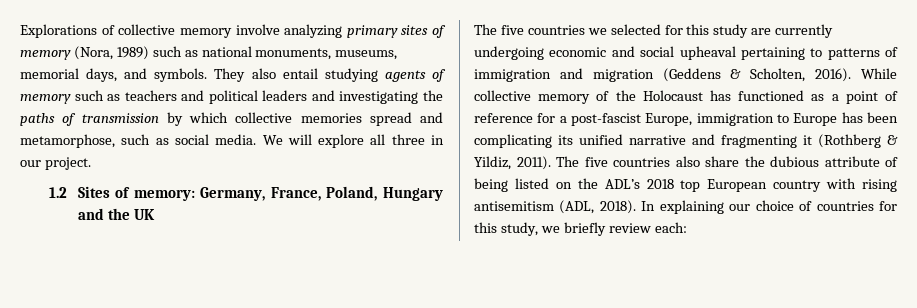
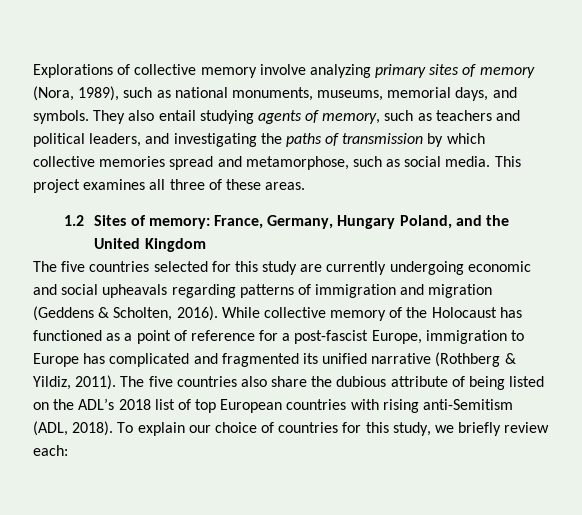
[116,46,149,60] 1989) -> [78,86,120,101] 1989),
[20,94,71,104] memory -> [322,113,381,124] memory,
[262,90,308,101] leaders -> [89,133,142,147] leaders,
[262,134,445,148] [20,157,91,170] [48,186,444,201] [77,208,155,220] [474,24,607,35] We will explore all three in our project. // 1.2 Sites of memory: Germany, France, Poland, Hungary and the UK // The five countries we -> [494,156,521,167] [33,179,306,193] [63,215,509,229] [94,238,206,252] [33,261,150,272] This project examines all three of these areas. // 1.2 Sites of memory: France, Germany, Hungary Poland, and the United Kingdom // The five countries
[679,46,823,60] upheaval pertaining to -> [102,284,236,298] upheavals regarding
[867,112,898,123] [474,134,812,148] been complicating its unified narrative and fragmenting it -> [109,353,432,367] complicated and fragmented its unified narrative
(674, 184) none -> [154,399,191,410] list of
[773,180,822,192] country -> [286,399,347,410] countries
[474,201,554,211] antisemitism -> [423,399,514,410] anti-Semitism
[641,200,724,214] In explaining -> [117,422,185,436] To explain

